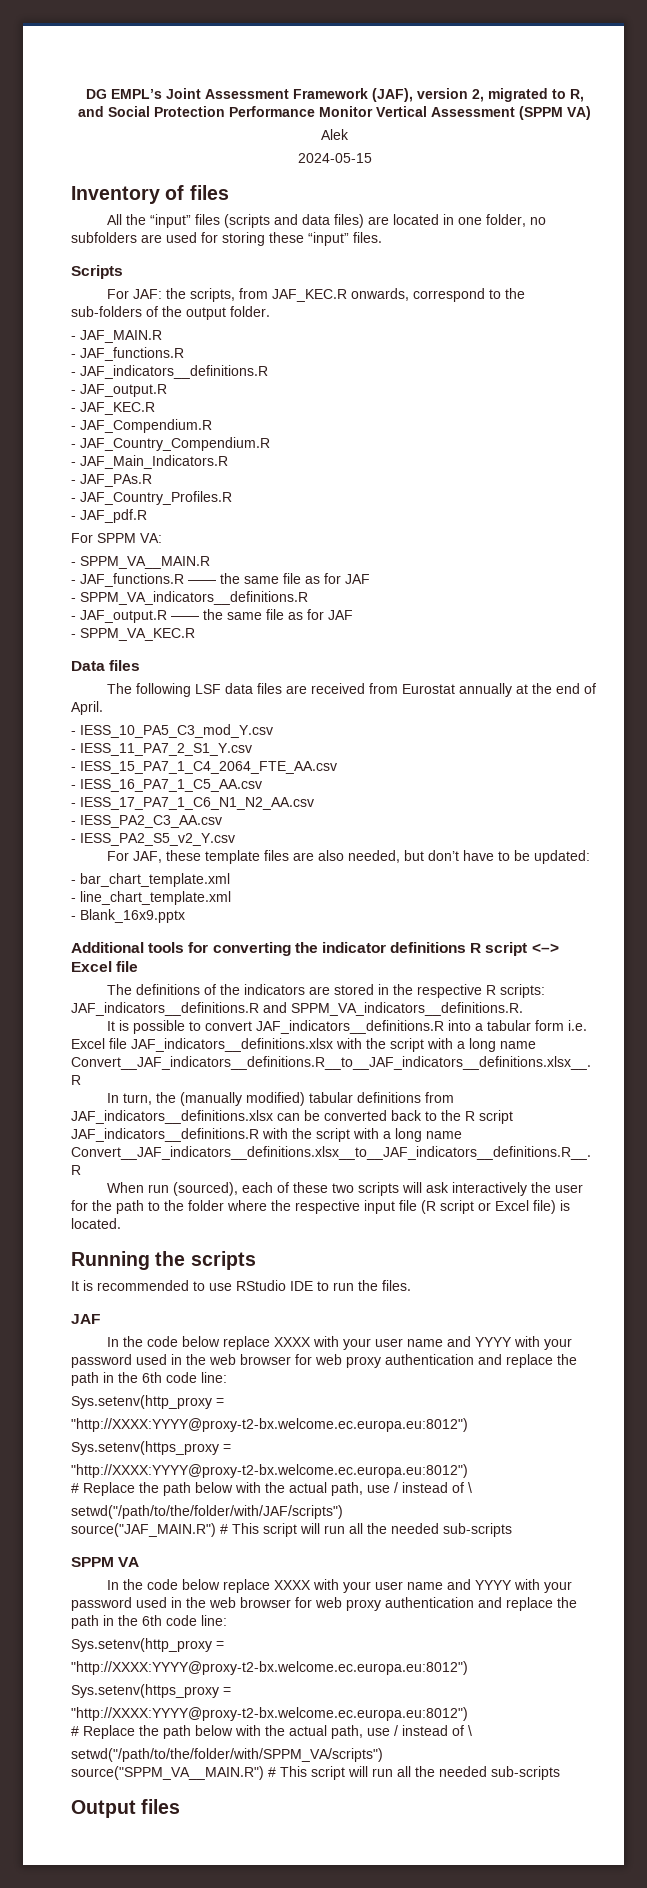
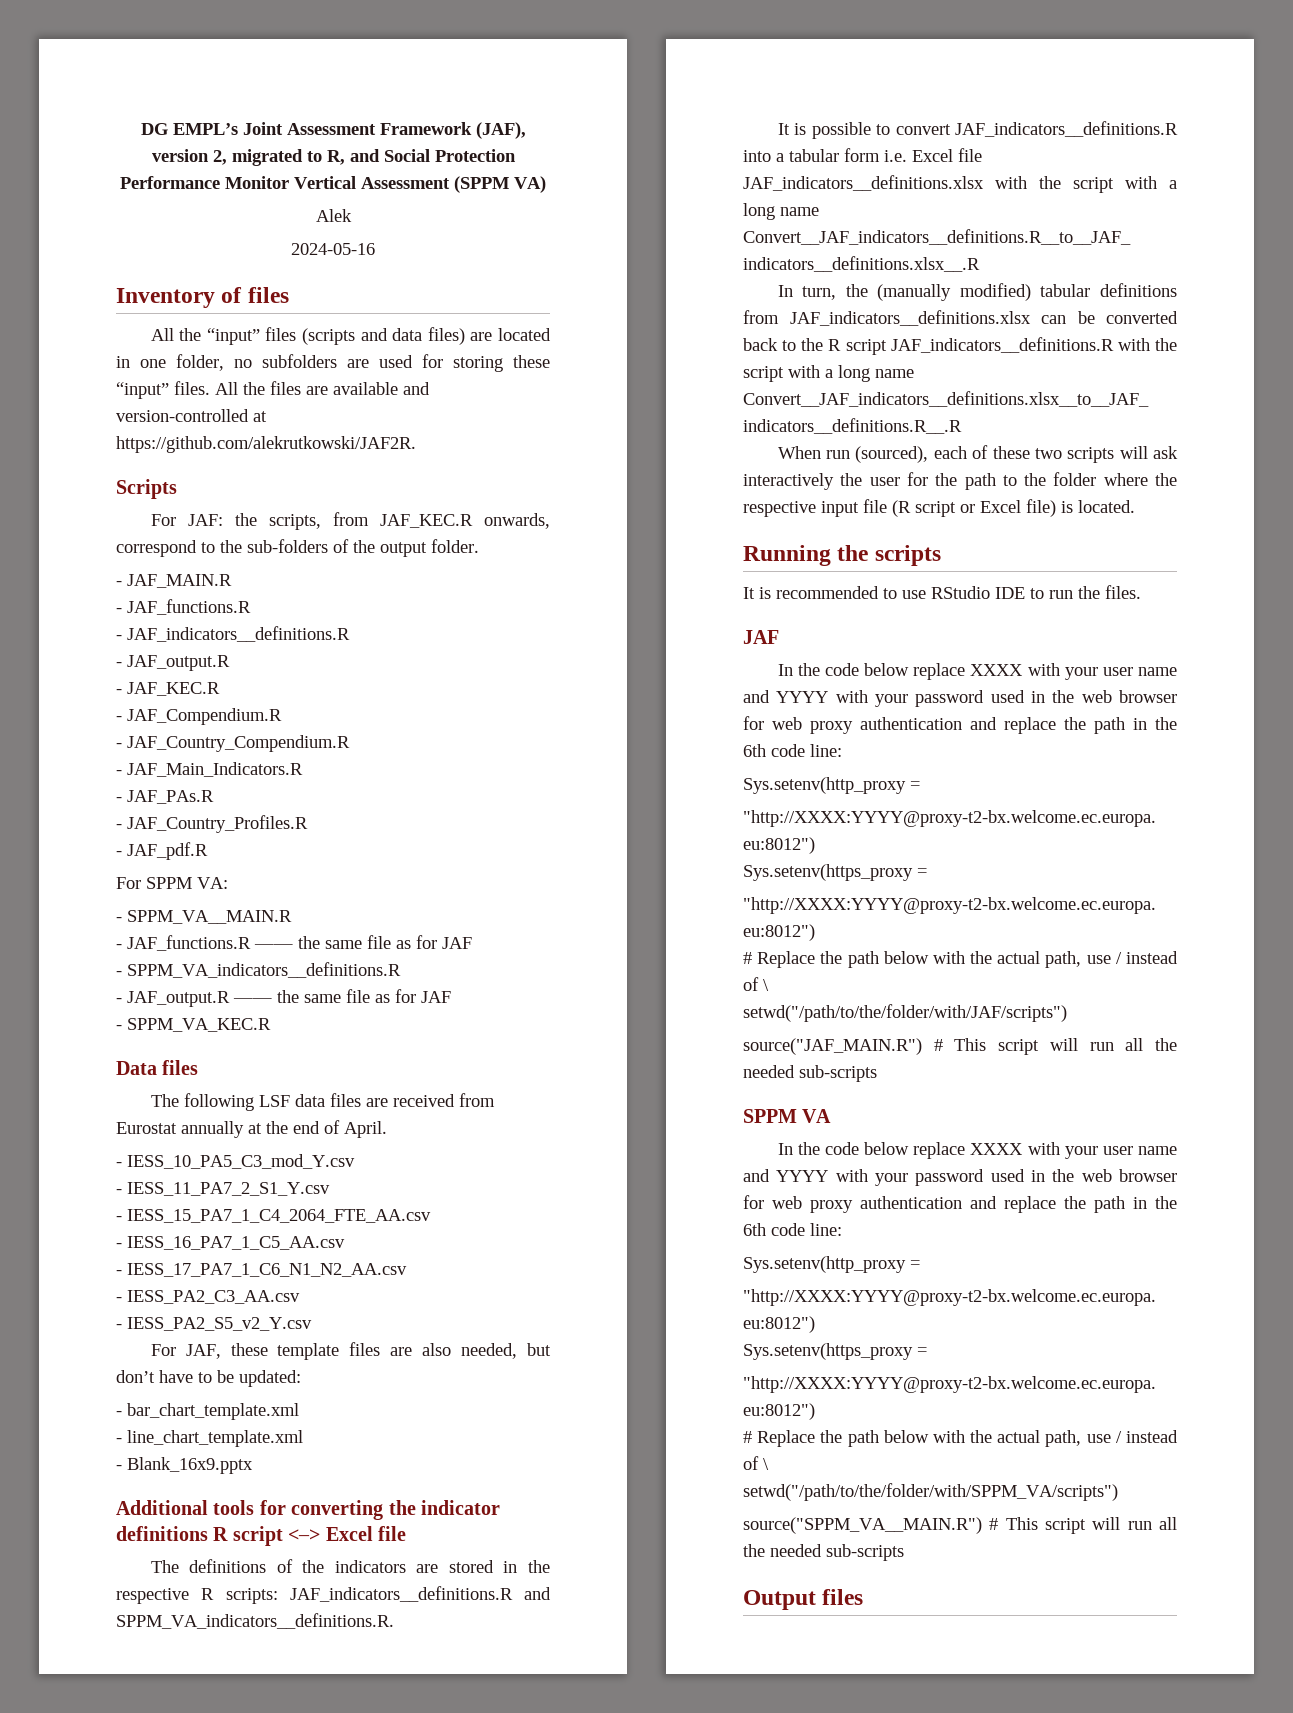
[297,153,372,163] 2024-05-15 -> [291,243,375,255] 2024-05-16
(382, 237) none -> [215,381,430,395] [116,409,267,422] [116,436,416,453] All the files are available and version-controlled at https://github.com/alekrutkowski/JAF2R.

